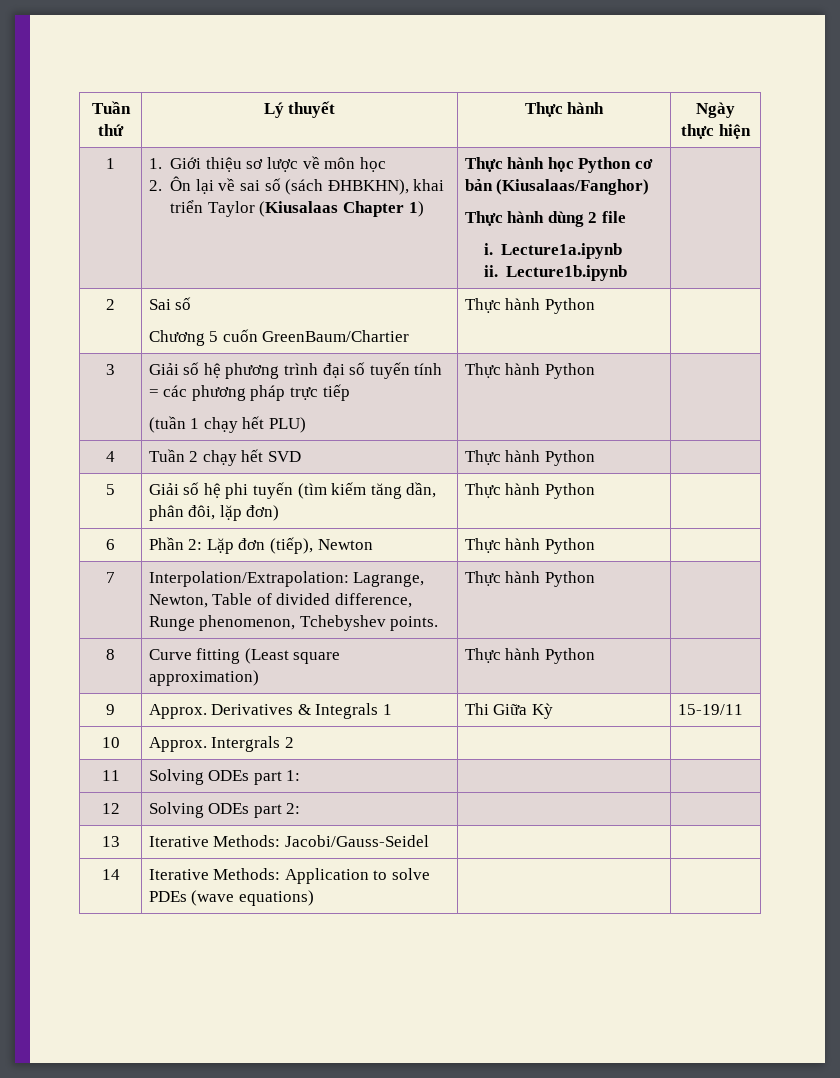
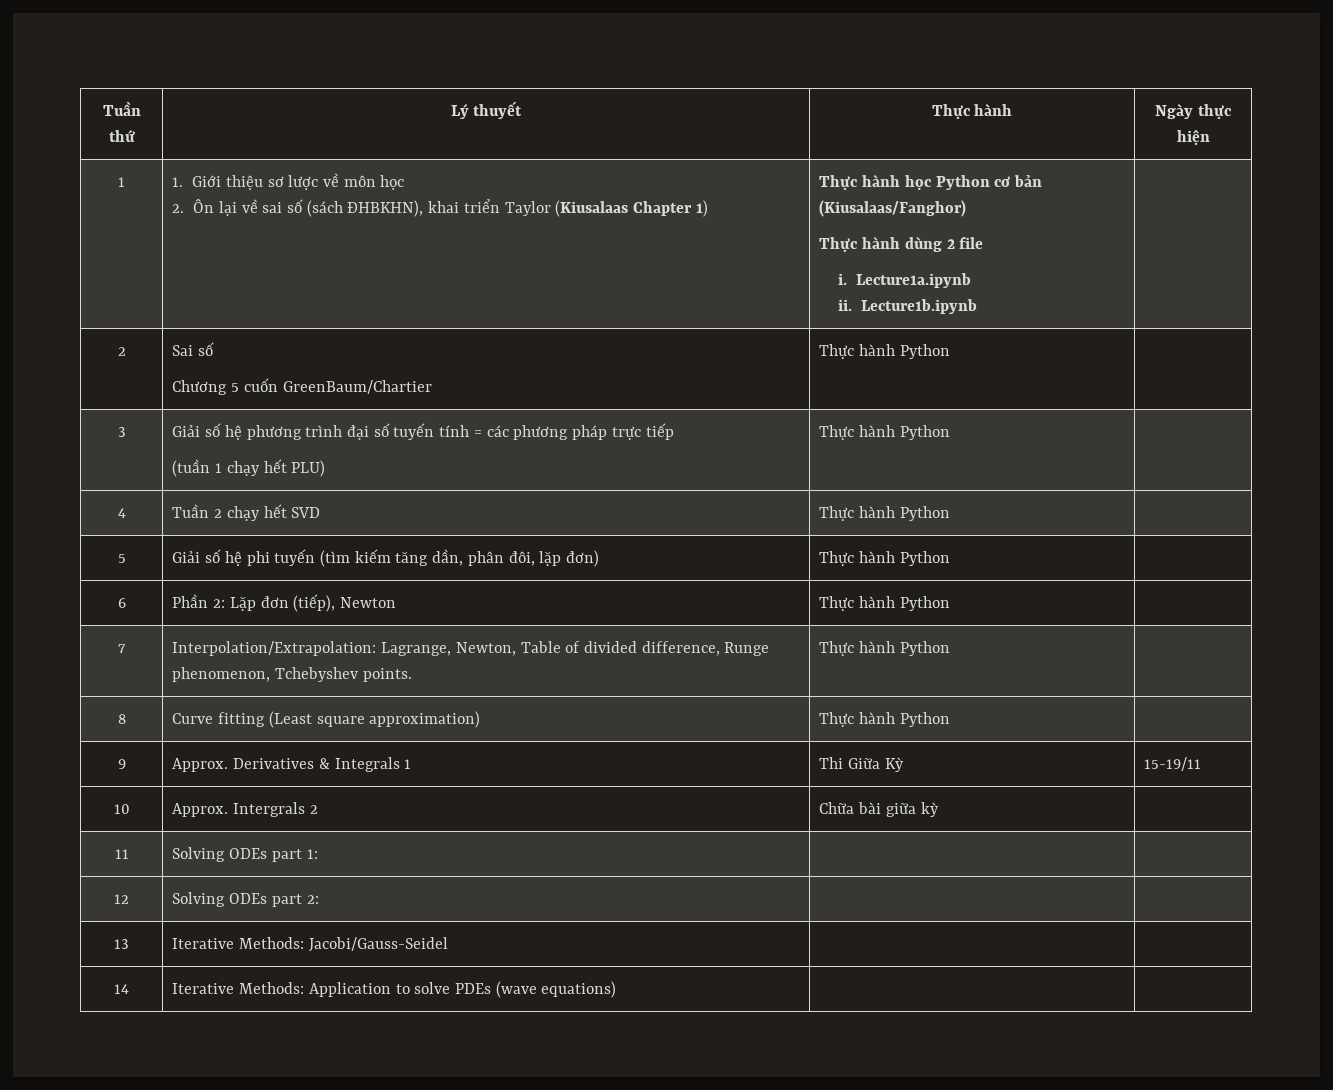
(294, 742) none -> [819,802,939,817] Chữa bài giữa kỳ

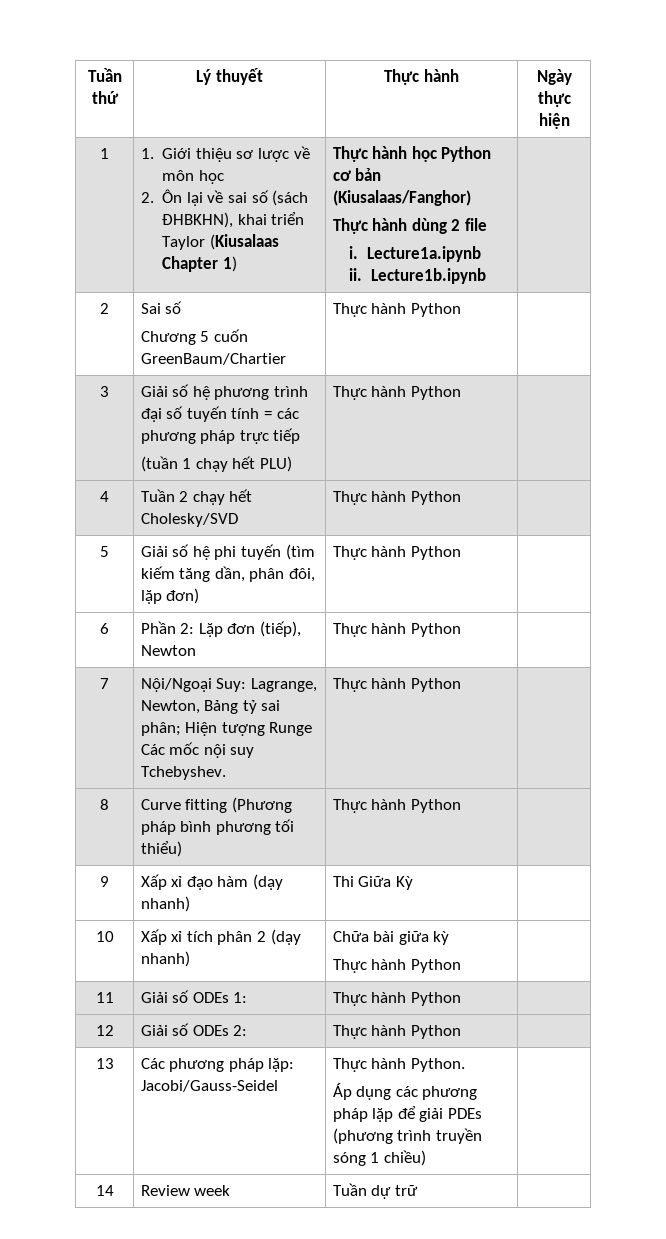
[291,507,321,518] SVD -> [140,513,238,527] Cholesky/SVD
[172,641,770,656] [172,667,412,682] Interpolation/Extrapolation: Lagrange, Newton, Table of divided difference, Runge phenomenon, Tchebyshev points. -> [140,678,317,692] [140,700,281,714] [140,722,313,736] [140,742,255,758] [140,766,226,780] Nội/Ngoại Suy: Lagrange, Newton, Bảng tỷ sai phân; Hiện tượng Runge Các mốc nội suy Tchebyshev.
[268,711,481,728] [819,712,950,727] [117,759,126,769] [172,757,412,772] (Least square approximation) | Thực hành Python | // 9 | Approx. Derivatives & Integrals 1 -> [231,797,292,813] [140,819,295,835] [140,841,182,857] [332,799,461,813] [100,876,109,887] [140,874,284,890] [140,896,190,912] (Phương pháp bình phương tối thiểu) | Thực hành Python | // 9 | Xấp xỉ đạo hàm (dạy nhanh)
[1144,757,1202,771] 15-19/11 -> (413, 883) none
[172,802,318,817] Approx. Intergrals 2 -> [140,929,301,945] [140,951,190,967] Xấp xỉ tích phân 2 (dạy nhanh)
[114,849,129,859] [172,847,318,862] [114,894,129,904] [172,892,319,907] [114,939,129,949] [172,937,448,952] [114,984,129,994] [172,981,617,998] | // 11 | Solving ODEs part 1: | | // 12 | Solving ODEs part 2: | | // 13 | Iterative Methods: Jacobi/Gauss-Seidel | | // 14 | Iterative Methods: Application to solve PDEs (wave equations) | -> [332,959,461,973] [95,992,114,1003] [140,990,248,1003] [332,992,461,1006] [95,1025,114,1036] [140,1023,248,1036] [332,1025,461,1039] [95,1058,114,1069] [140,1058,295,1072] [140,1080,278,1092] [332,1058,465,1072] [332,1083,478,1100] [332,1106,483,1122] [332,1128,482,1144] [332,1150,426,1166] [95,1185,114,1196] [140,1185,231,1196] [332,1183,418,1199] // Thực hành Python | // 11 | Giải số ODEs 1: | Thực hành Python | // 12 | Giải số ODEs 2: | Thực hành Python | // 13 | Các phương pháp lặp: Jacobi/Gauss-Seidel | Thực hành Python. // Áp dụng các phương pháp lặp để giải PDEs (phương trình truyền sóng 1 chiều) | // 14 | Review week | Tuần dự trữ

